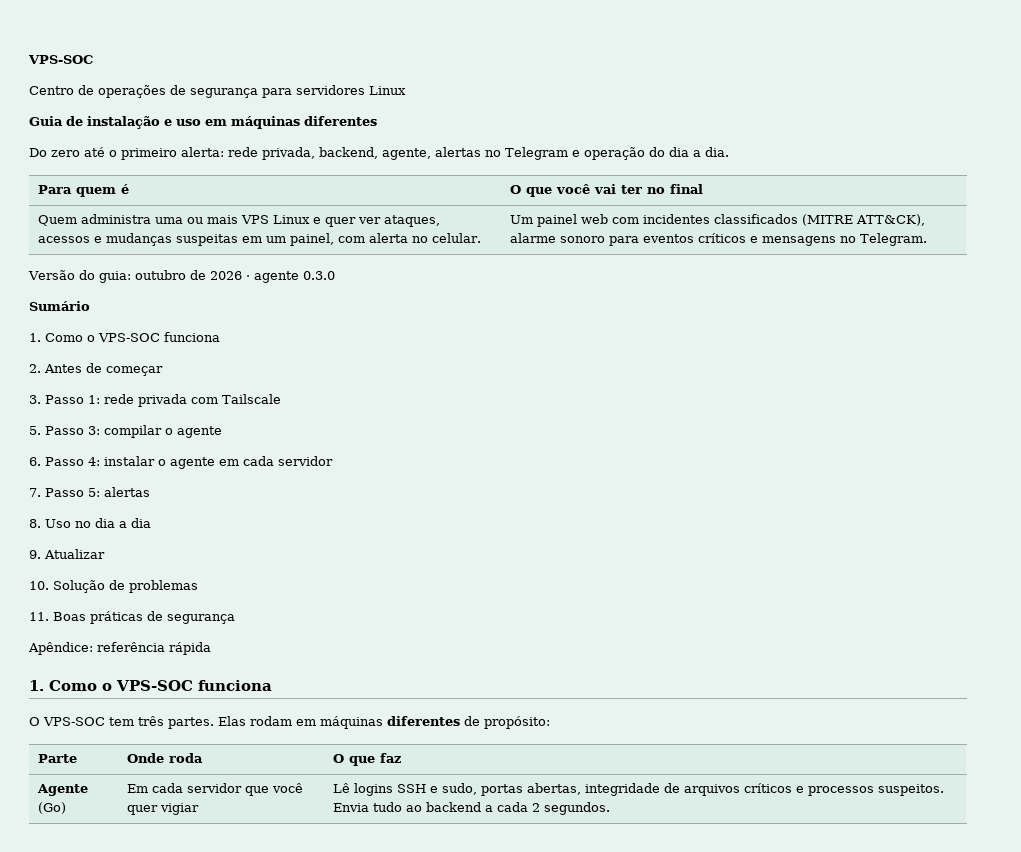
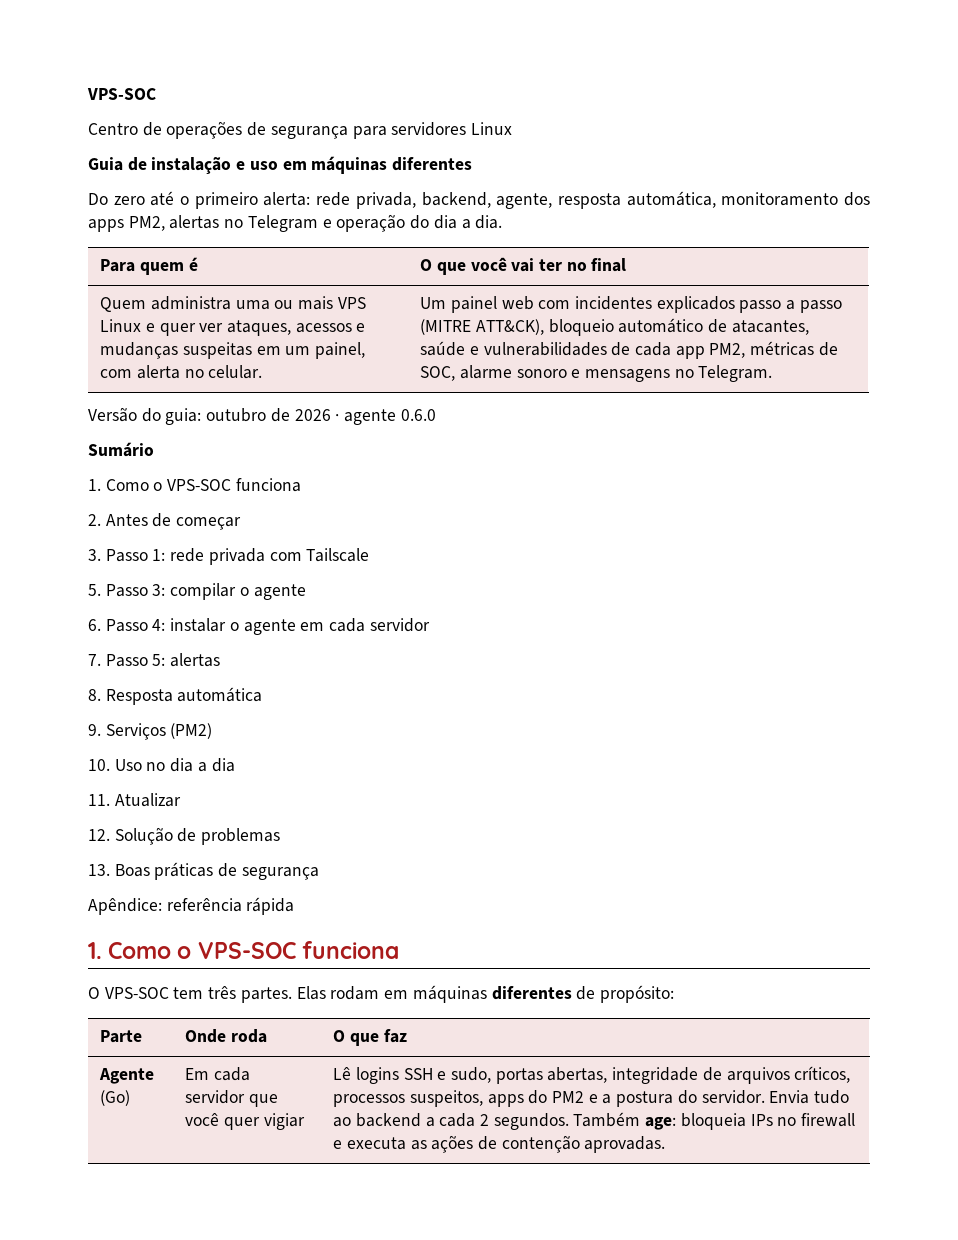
(431, 154) none -> [557,191,871,209] [88,216,165,232] resposta automática, monitoramento dos apps PM2,
[713,214,925,226] [509,233,746,246] classificados (MITRE ATT&CK), alarme sonoro para eventos críticos -> [656,296,842,313] [420,318,809,336] [420,341,838,359] [420,365,567,381] explicados passo a passo (MITRE ATT&CK), bloqueio automático de atacantes, saúde e vulnerabilidades de cada app PM2, métricas de SOC, alarme sonoro
[302,271,335,280] 0.3.0 -> [400,409,436,421] 0.6.0
(41, 523) none -> [105,687,263,705] [88,723,213,740] [88,759,110,771] Resposta automática // 9. Serviços (PM2) // 10.
[29,550,41,559] 9. -> [88,794,110,806] 11.
[29,581,49,590] 10. -> [88,829,110,841] 12.
[29,612,49,621] 11. -> [88,864,110,876] 13.
[743,783,944,796] críticos e processos suspeitos. -> [794,1066,851,1083] [333,1090,765,1107] críticos, processos suspeitos, apps do PM2 e a postura do servidor.
(610, 808) none -> [573,1112,856,1130] [333,1135,666,1153] Também age: bloqueia IPs no firewall e executa as ações de contenção aprovadas.

